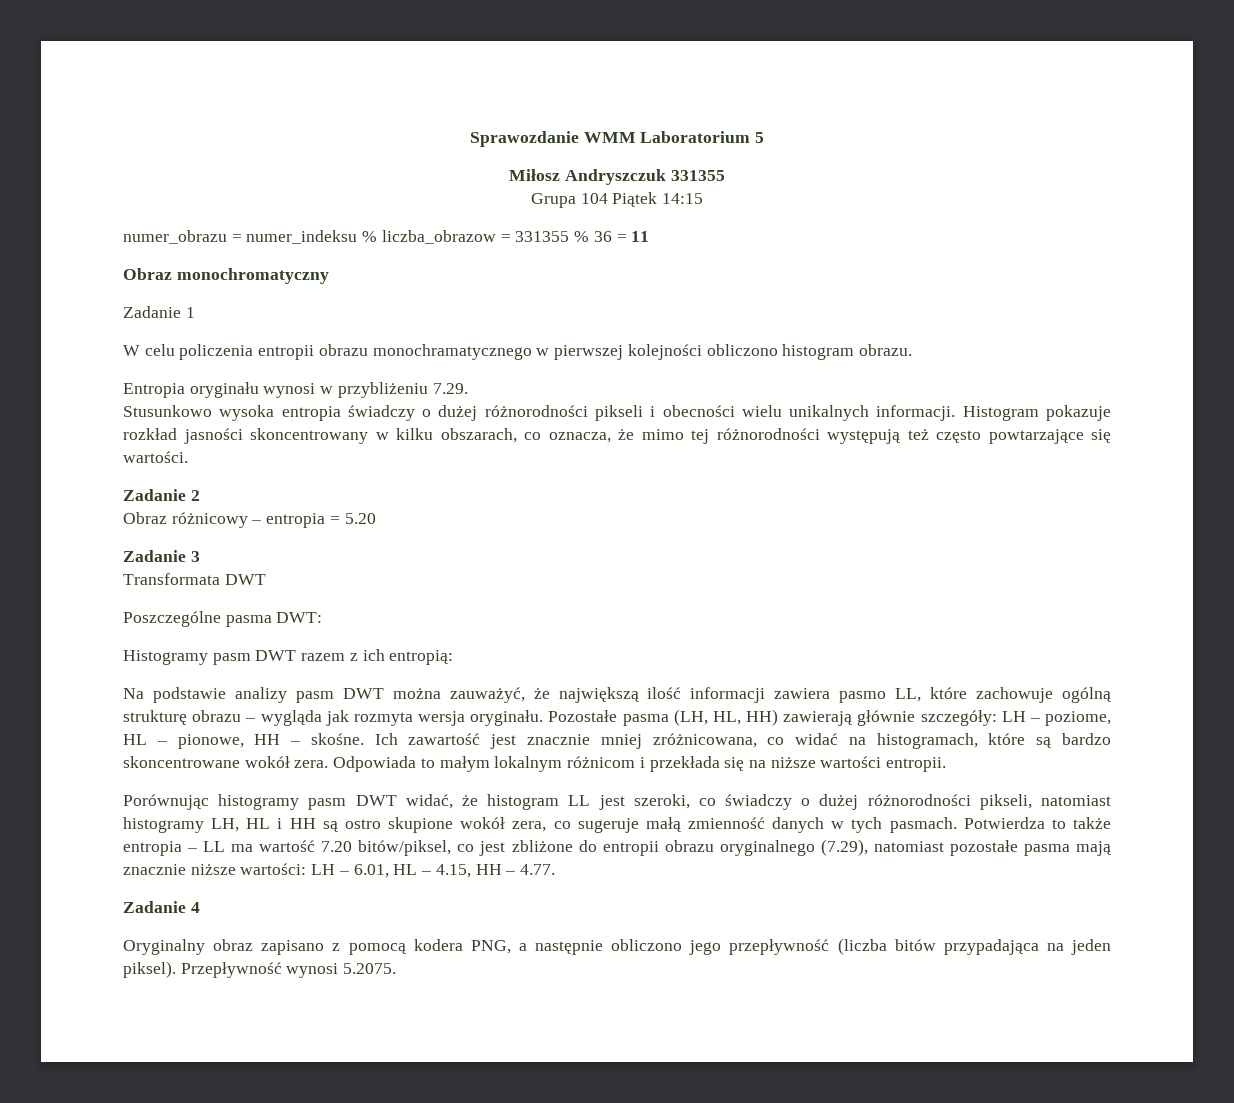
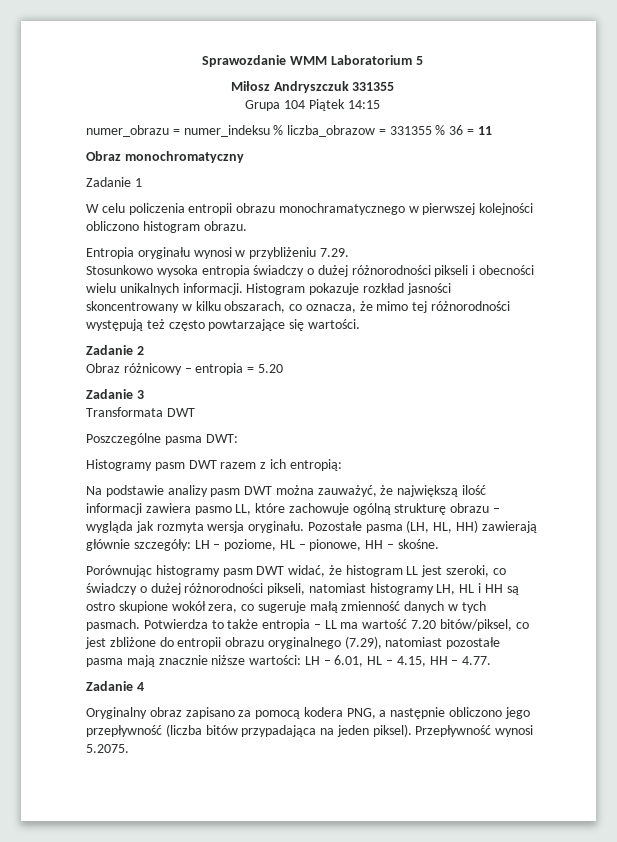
[123,405,212,417] Stusunkowo -> [86,265,153,275] Stosunkowo
[374,733,1112,749] [123,756,947,772] Ich zawartość jest znacznie mniej zróżnicowana, co widać na histogramach, które są bardzo skoncentrowane wokół zera. Odpowiada to małym lokalnym różnicom i przekłada się na niższe wartości entropii. -> (439, 544) none
[332,943,341,951] z -> [238,710,252,717] za

